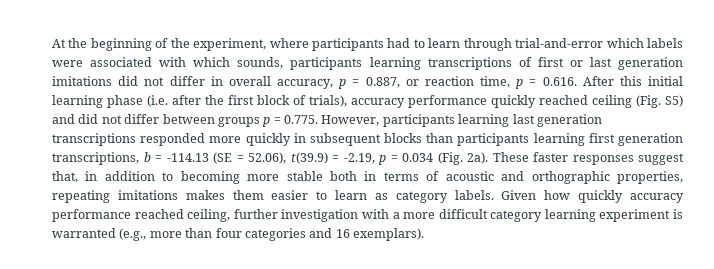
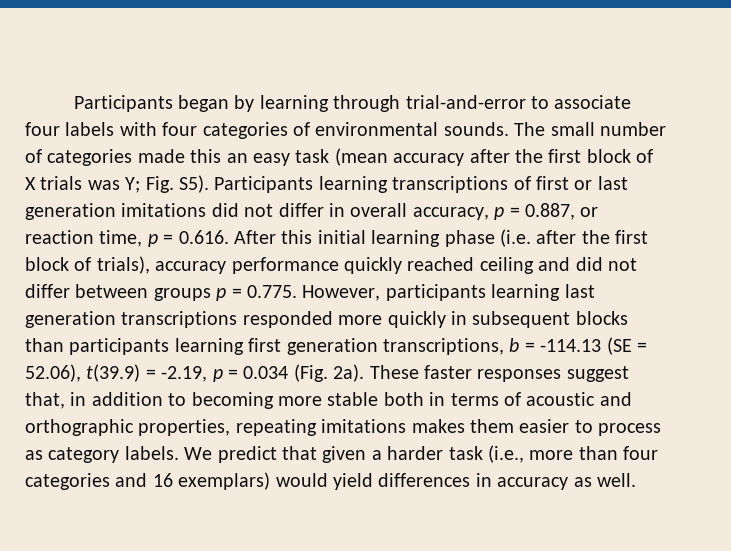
[52,38,684,51] [52,57,363,70] At the beginning of the experiment, where participants had to learn through trial-and-error which labels were associated with which sounds, participants -> [73,95,632,112] [25,122,666,139] [25,148,654,166] [25,175,314,193] Participants began by learning through trial-and-error to associate four labels with four categories of environmental sounds. The small number of categories made this an easy task (mean accuracy after the first block of X trials was Y; Fig. S5). Participants
[636,95,683,108] (Fig. S5) -> (534, 265) none
[335,190,368,200] learn -> [598,423,662,436] process
[501,190,684,203] [52,209,683,222] [52,228,147,241] Given how quickly accuracy performance reached ceiling, further investigation with a more difficult category learning experiment is warranted (e.g., -> [184,445,524,463] We predict that given a harder task (i.e.,
[353,228,424,241] exemplars). -> [178,472,636,490] exemplars) would yield differences in accuracy as well.

